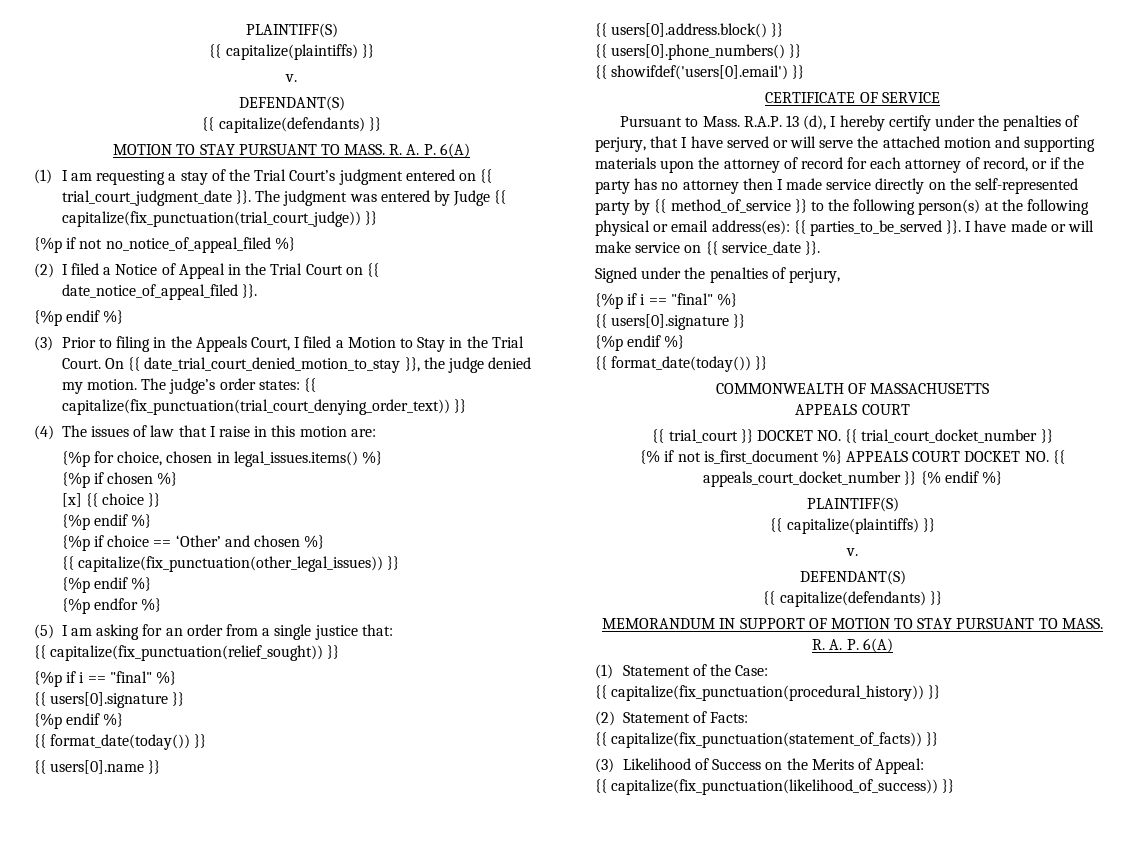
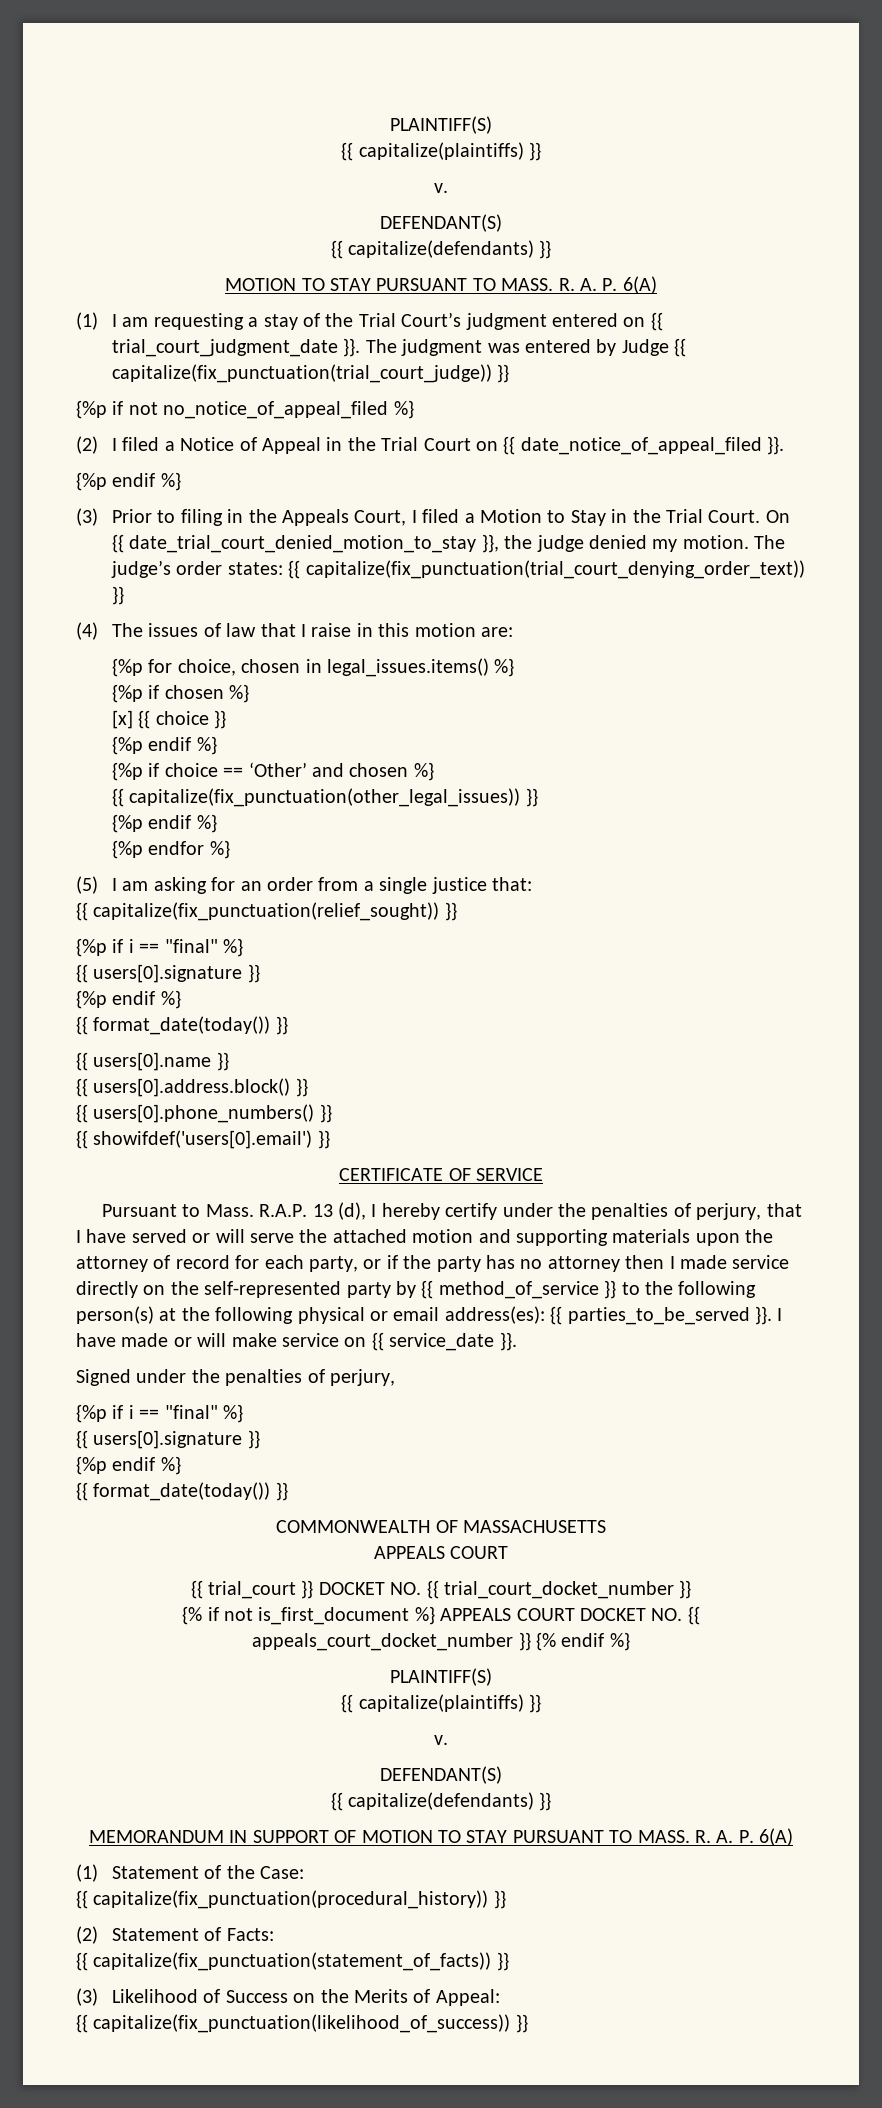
[905,157,1028,173] attorney of record, -> [309,1256,358,1272] party,

